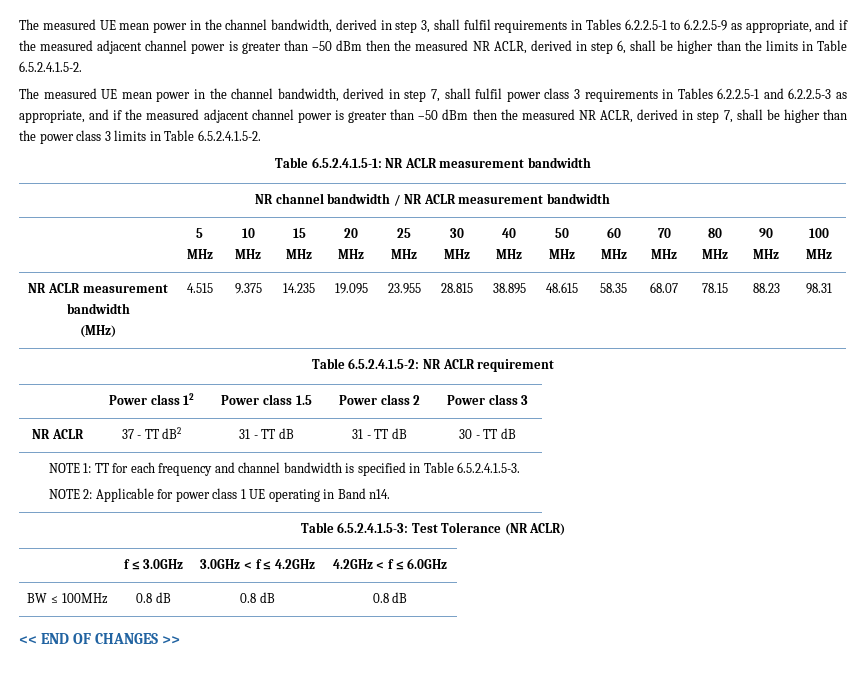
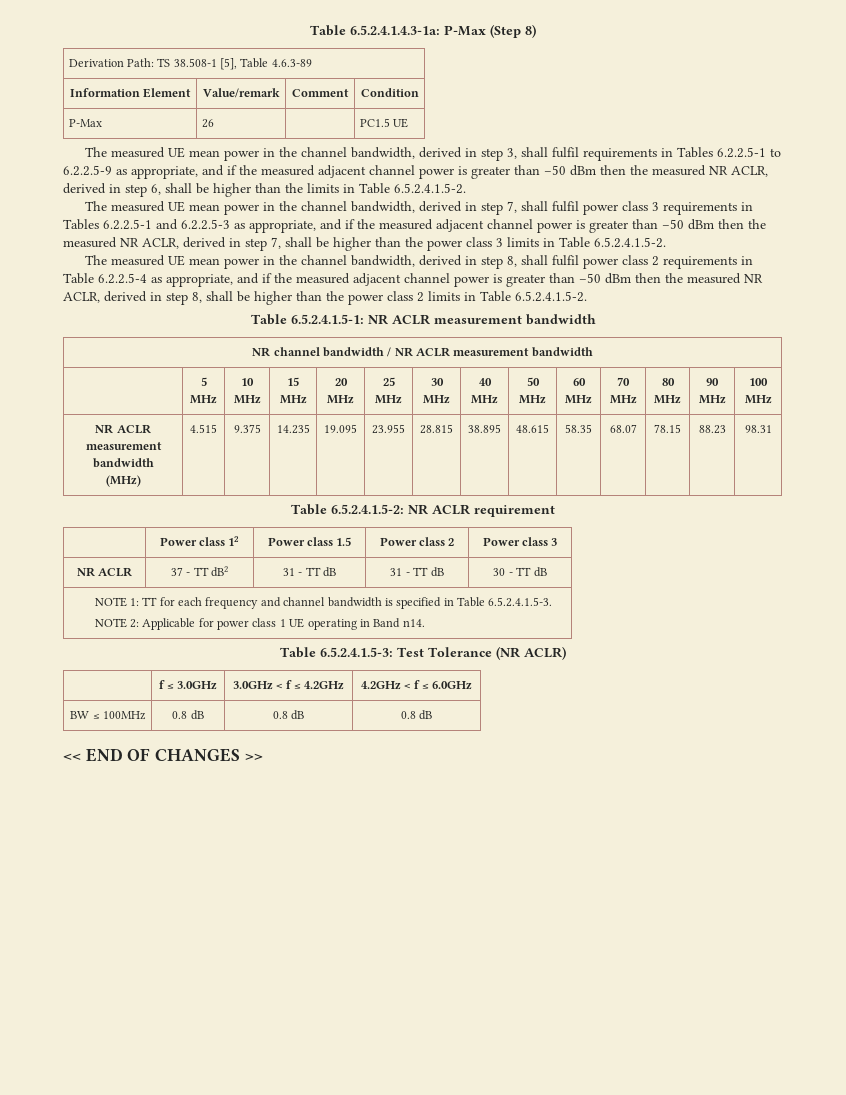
(19, 24) none -> [310,24,536,38] [68,58,312,70] [69,88,192,98] [202,88,280,98] [292,89,349,97] [360,88,419,97] [68,119,102,127] [201,119,214,128] [359,118,408,128] Table 6.5.2.4.1.4.3-1a: P-Max (Step 8) // Derivation Path: TS 38.508-1 [5], Table 4.6.3-89 // Information Element | Value/remark | Comment | Condition // P-Max | 26 | | PC1.5 UE //
(261, 135) none -> [84,255,753,269] [63,273,763,287] [63,291,587,305] // The measured UE mean power in the channel bandwidth, derived in step 8, shall fulfil power class 2 requirements in Table 6.2.2.5-4 as appropriate, and if the measured adjacent channel power is greater than –50 dBm then the measured NR ACLR, derived in step 8, shall be higher than the power class 2 limits in Table 6.5.2.4.1.5-2.

